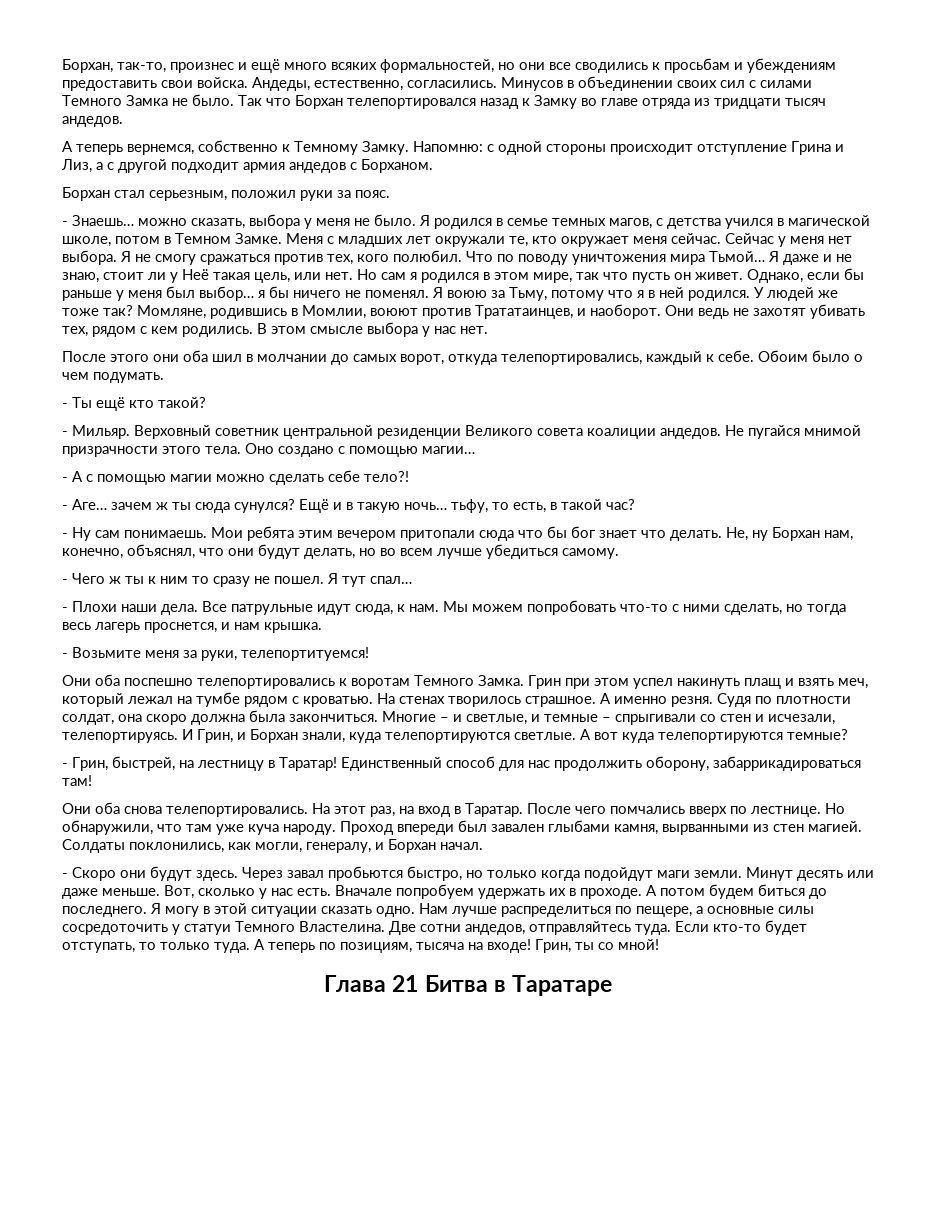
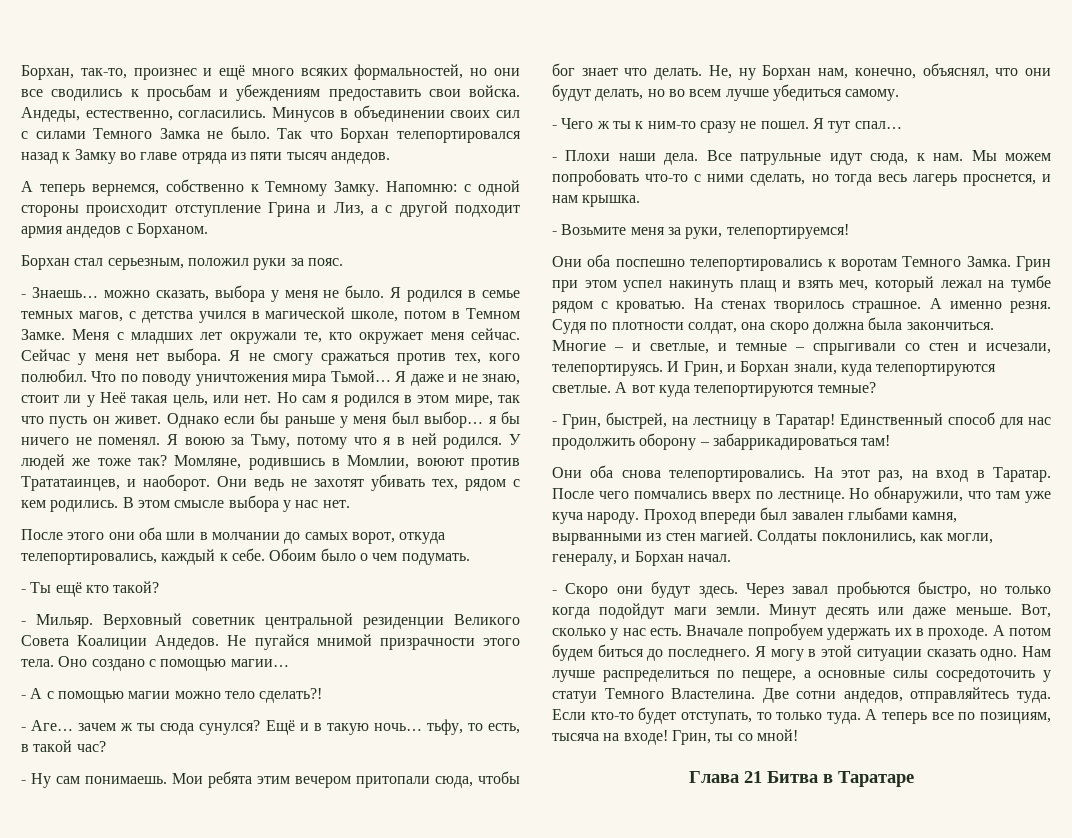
[714,98,781,109] тридцати -> [250,152,283,160] пяти
[747,269,803,283] Однако, -> [166,413,219,428] Однако
[212,354,242,362] шил -> [166,532,196,540] шли
[537,428,721,439] совета коалиции андедов. -> [21,635,220,650] Совета Коалиции Андедов.
[269,470,409,485] сделать себе тело?! -> [224,688,323,703] тело сделать?!
[479,526,567,541] сюда что бы -> [435,771,520,788] сюда, чтобы
[160,576,209,584] ним то -> [647,121,696,129] ним-то
[241,647,369,661] телепортитуемся! -> [726,224,849,239] телепортируемся!
[646,756,709,771] оборону, -> [639,433,710,450] оборону –
(315, 947) none -> [931,712,954,720] все

